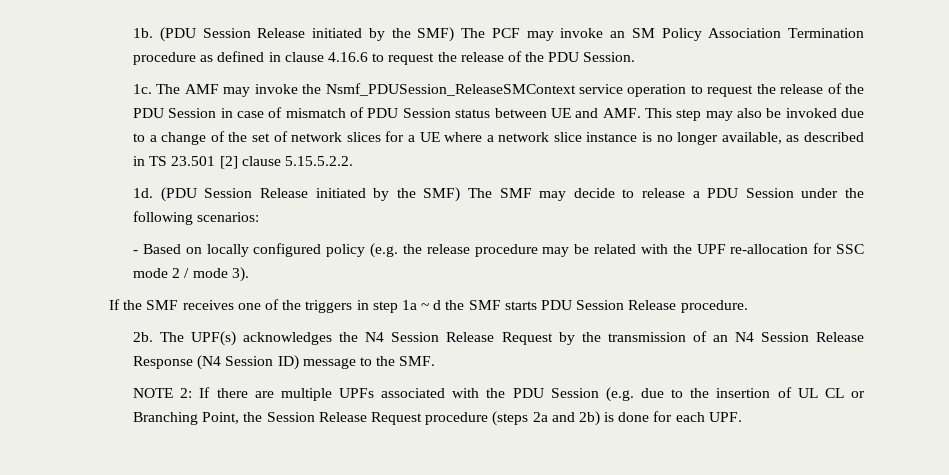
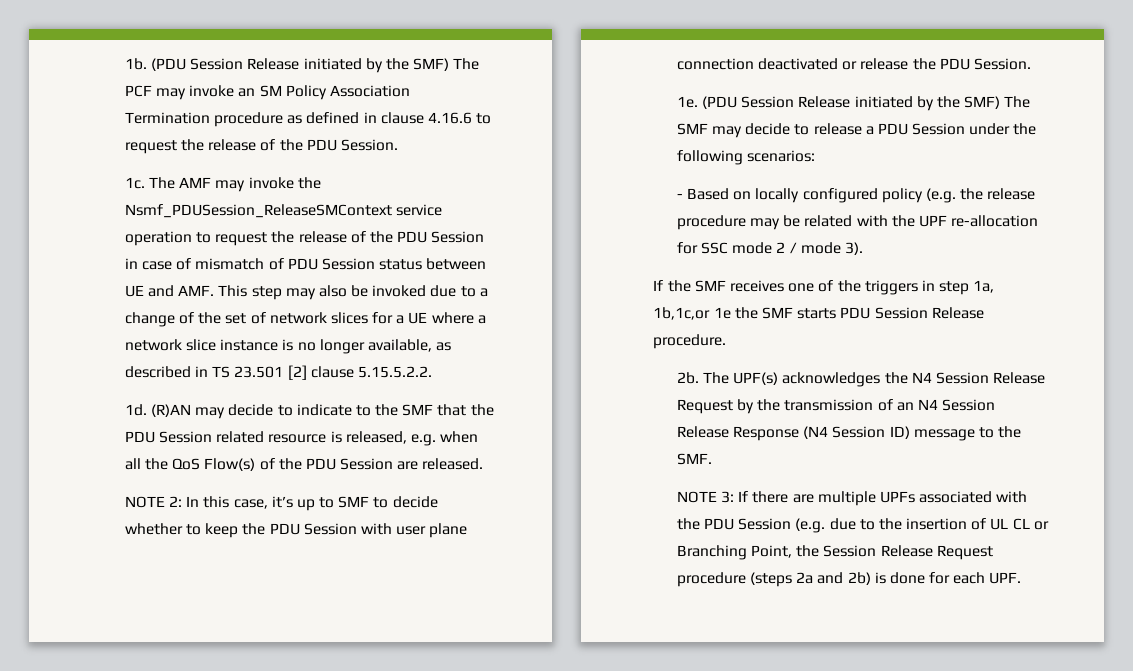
(154, 193) none -> [150,404,494,419] [124,431,479,446] [124,458,484,471] [124,496,438,511] [124,523,468,538] [676,58,1031,70] [676,96,698,108] (R)AN may decide to indicate to the SMF that the PDU Session related resource is released, e.g. when all the QoS Flow(s) of the PDU Session are released. // NOTE 2: In this case, it’s up to SMF to decide whether to keep the PDU Session with user plane connection deactivated or release the PDU Session. // 1e.
[401,300,442,310] 1a ~ d -> [973,280,995,293] [653,307,731,320] 1a, 1b,1c,or 1e
[180,388,193,398] 2: -> [720,491,734,503] 3:

